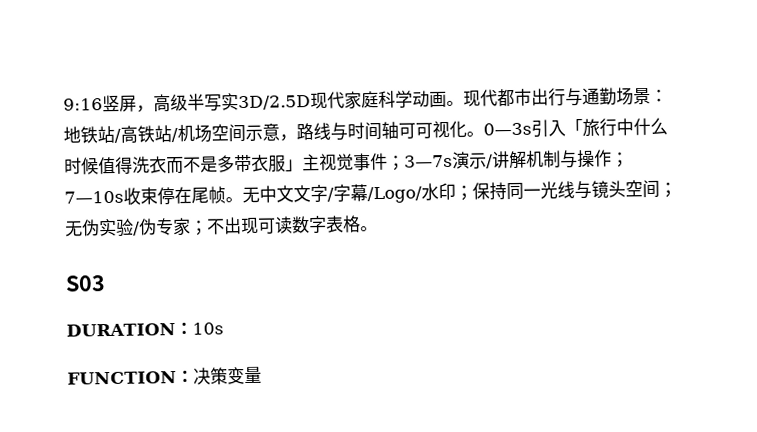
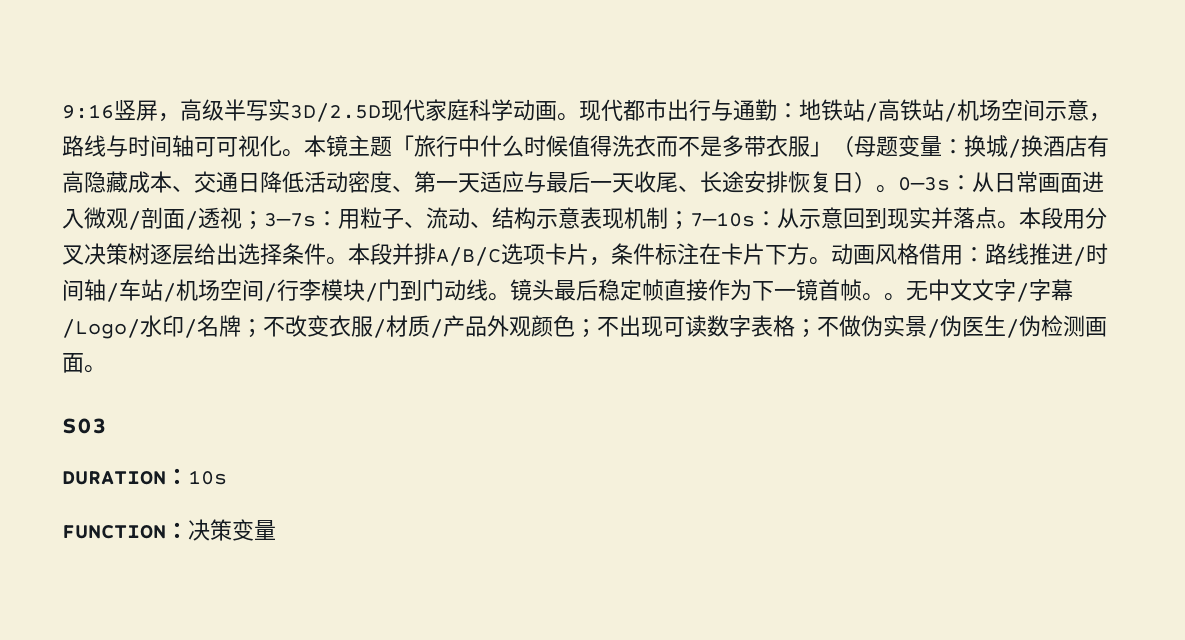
[616,87,651,106] 场景 -> (777, 110) none
[483,119,566,138] 0—3s引入 -> [304,135,392,157] 本镜主题
[302,149,629,172] [64,186,226,206] 主视觉事件；3—7s演示/讲解机制与操作；7—10s收束停在尾帧 -> [832,135,1109,158] [62,171,1104,193] [62,207,1107,230] [62,243,1108,266] [62,279,884,302] （母题变量：换城/换酒店有高隐藏成本、交通日降低活动密度、第一天适应与最后一天收尾、长途安排恢复日）。0—3s：从日常画面进入微观/剖面/透视；3—7s：用粒子、流动、结构示意表现机制；7—10s：从示意回到现实并落点。本段用分叉决策树逐层给出选择条件。本段并排A/B/C选项卡片，条件标注在卡片下方。动画风格借用：路线推进/时间轴/车站/机场空间/行李模块/门到门动线。镜头最后稳定帧直接作为下一镜首帧。
[455,179,677,201] [65,217,191,237] ；保持同一光线与镜头空间；无伪实验/伪专家 -> [184,315,575,338] /名牌；不改变衣服/材质/产品外观颜色
(361, 224) none -> [795,315,1107,338] [62,353,84,373] ；不做伪实景/伪医生/伪检测画面

